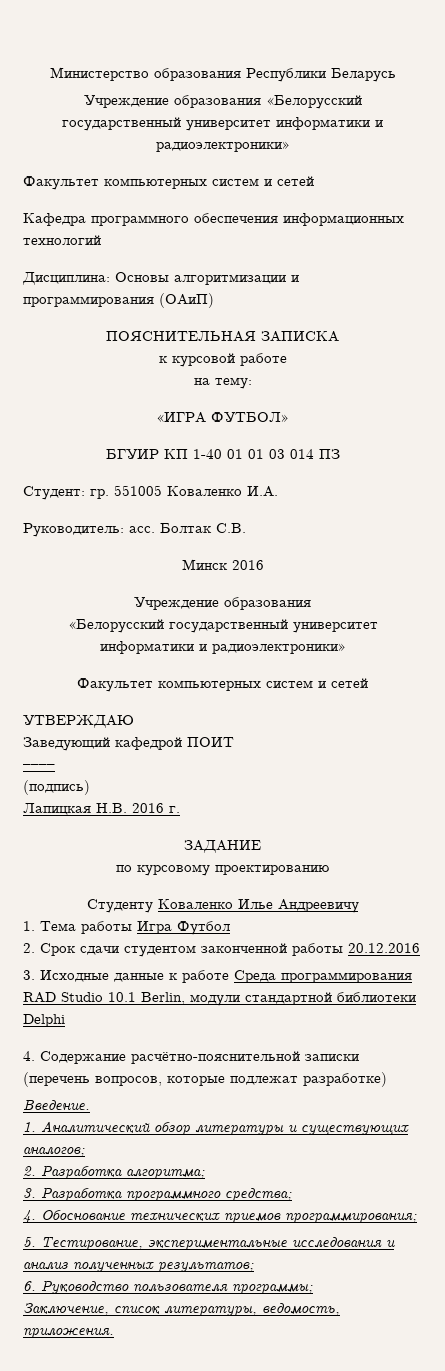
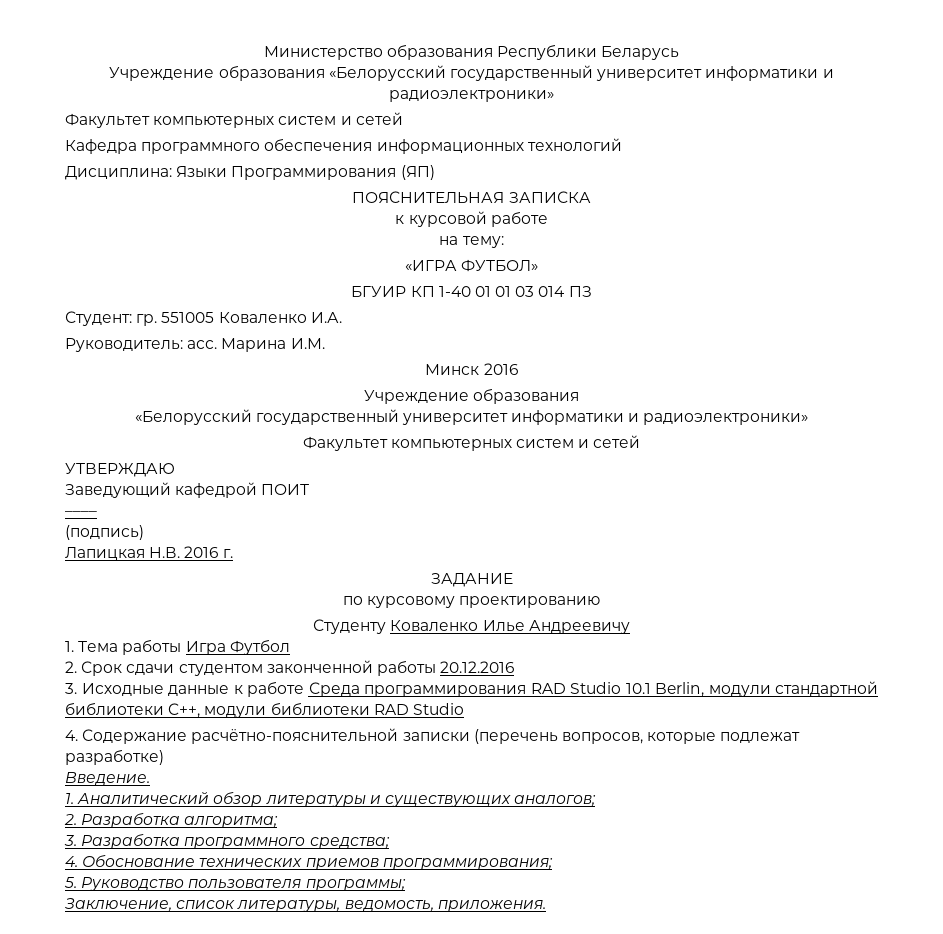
[115,272,299,285] [23,293,214,308] Основы алгоритмизации и программирования (ОАиП) -> [176,165,435,180] Языки Программирования (ЯП)
[160,523,246,533] Болтак С.В. -> [221,338,325,352] Марина И.М.
[23,1014,65,1027] Delphi -> [168,702,464,718] C++, модули библиотеки RAD Studio
[41,1236,395,1251] [23,1262,254,1273] [23,1281,36,1291] Тестирование, экспериментальные исследования и анализ полученных результатов; // 6. -> (77, 882) none

